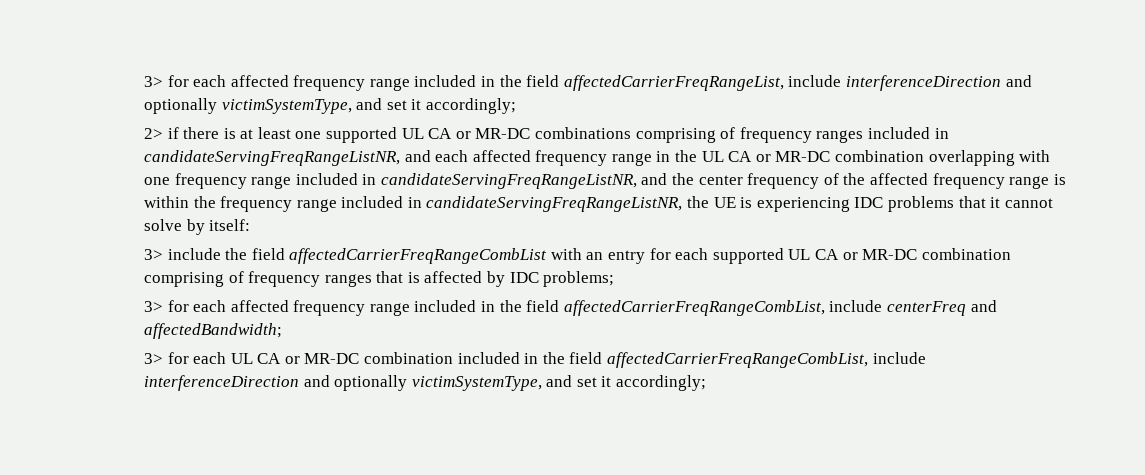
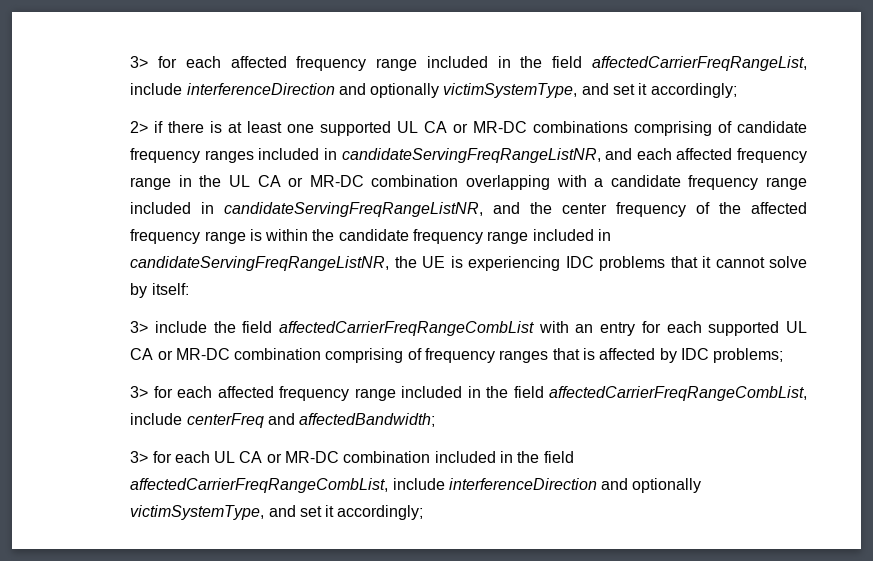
(736, 133) none -> [737,121,808,133] candidate
[143,177,170,185] one -> [594,175,681,187] a candidate
(216, 202) none -> [338,229,409,241] candidate

